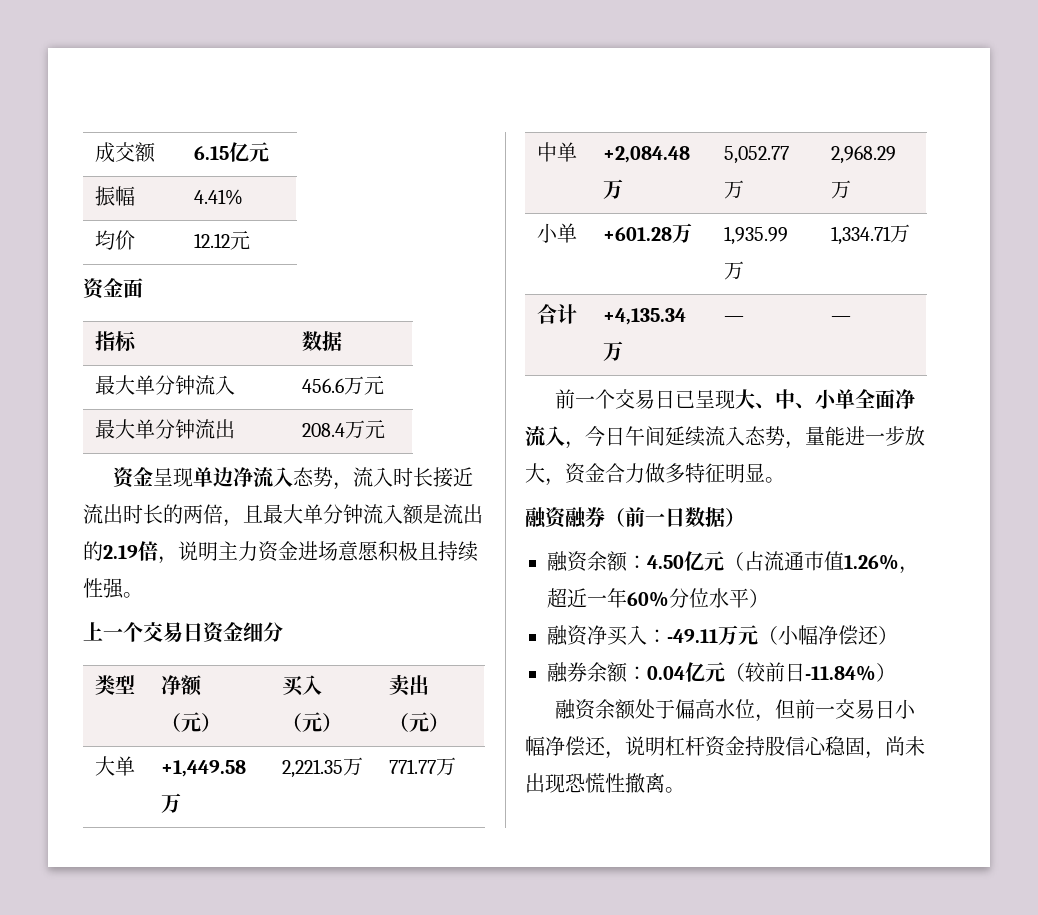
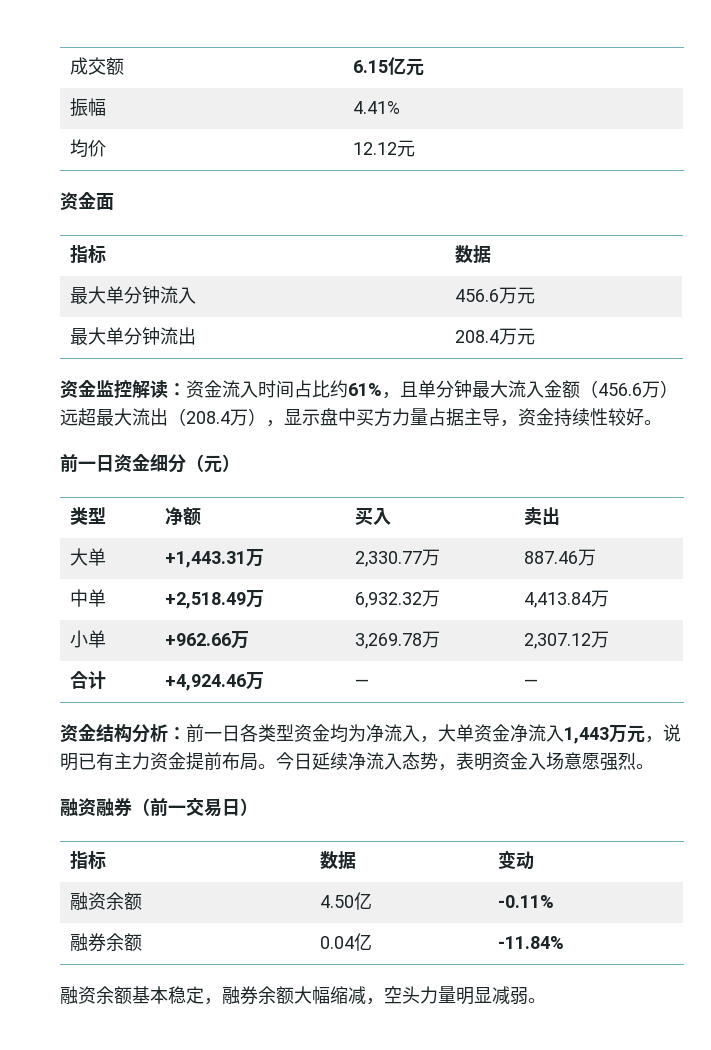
[153,467,474,490] [83,504,483,527] [83,541,478,564] [83,578,143,599] [83,622,283,644] [95,675,136,695] [161,675,203,696] [161,712,222,732] [282,675,323,696] [282,712,343,732] [389,674,430,696] [389,712,450,732] [95,756,136,776] [161,760,247,777] [161,793,182,813] [282,757,364,778] [389,757,457,776] [537,142,578,162] [603,146,691,163] [603,179,624,199] [724,146,790,164] [724,180,745,199] [831,145,897,164] [831,180,852,199] [537,223,578,243] [603,223,693,243] [724,226,789,245] [724,261,745,280] [831,224,911,245] [537,304,578,324] [603,308,687,325] [603,341,624,361] [724,316,745,322] [831,316,852,322] [555,389,916,409] [525,426,925,449] [525,463,785,486] [525,507,745,529] [547,551,919,574] [547,588,769,608] [547,625,898,646] [547,662,896,683] [555,699,917,722] [525,736,925,759] [525,773,665,793] 呈现单边净流入态势，流入时长接近流出时长的两倍，且最大单分钟流入额是流出的2.19倍，说明主力资金进场意愿积极且持续性强。 // 上一个交易日资金细分 // 类型 | 净额（元） | 买入（元） | 卖出（元） // 大单 | +1,449.58万 | 2,221.35万 | 771.77万 // 中单 | +2,084.48万 | 5,052.77万 | 2,968.29万 // 小单 | +601.28万 | 1,935.99万 | 1,334.71万 // 合计 | +4,135.34万 | — | — // 前一个交易日已呈现大、中、小单全面净流入，今日午间延续流入态势，量能进一步放大，资金合力做多特征明显。 // 融资融券（前一日数据） // 融资余额：4.50亿元（占流通市值1.26%，超近一年60%分位水平） // 融资净买入：-49.11万元（小幅净偿还） // 融券余额：0.04亿元（较前日-11.84%） // 融资余额处于偏高水位，但前一交易日小幅净偿还，说明杠杆资金持股信心稳固，尚未出现恐慌性撤离 -> [96,380,678,399] [60,408,662,427] [60,454,240,473] [70,507,107,525] [165,507,202,526] [355,507,392,525] [524,507,561,525] [70,548,107,566] [165,549,265,568] [355,549,441,567] [524,549,597,566] [70,589,107,607] [165,590,265,609] [355,590,441,608] [524,590,610,608] [70,630,107,648] [165,631,250,649] [355,631,441,649] [524,631,610,649] [70,671,107,689] [165,672,265,691] [355,679,370,687] [524,679,539,687] [60,724,681,744] [60,752,654,771] [60,798,258,817] [70,850,107,869] [320,851,357,869] [498,850,535,870] [70,892,143,911] [320,892,373,910] [498,895,555,908] [70,933,143,952] [320,933,373,951] [498,936,565,949] [60,986,528,1005] 监控解读：资金流入时间占比约61%，且单分钟最大流入金额（456.6万）远超最大流出（208.4万），显示盘中买方力量占据主导，资金持续性较好。 // 前一日资金细分（元） // 类型 | 净额 | 买入 | 卖出 // 大单 | +1,443.31万 | 2,330.77万 | 887.46万 // 中单 | +2,518.49万 | 6,932.32万 | 4,413.84万 // 小单 | +962.66万 | 3,269.78万 | 2,307.12万 // 合计 | +4,924.46万 | — | — // 资金结构分析：前一日各类型资金均为净流入，大单资金净流入1,443万元，说明已有主力资金提前布局。今日延续净流入态势，表明资金入场意愿强烈。 // 融资融券（前一交易日） // 指标 | 数据 | 变动 // 融资余额 | 4.50亿 | -0.11% // 融券余额 | 0.04亿 | -11.84% // 融资余额基本稳定，融券余额大幅缩减，空头力量明显减弱

